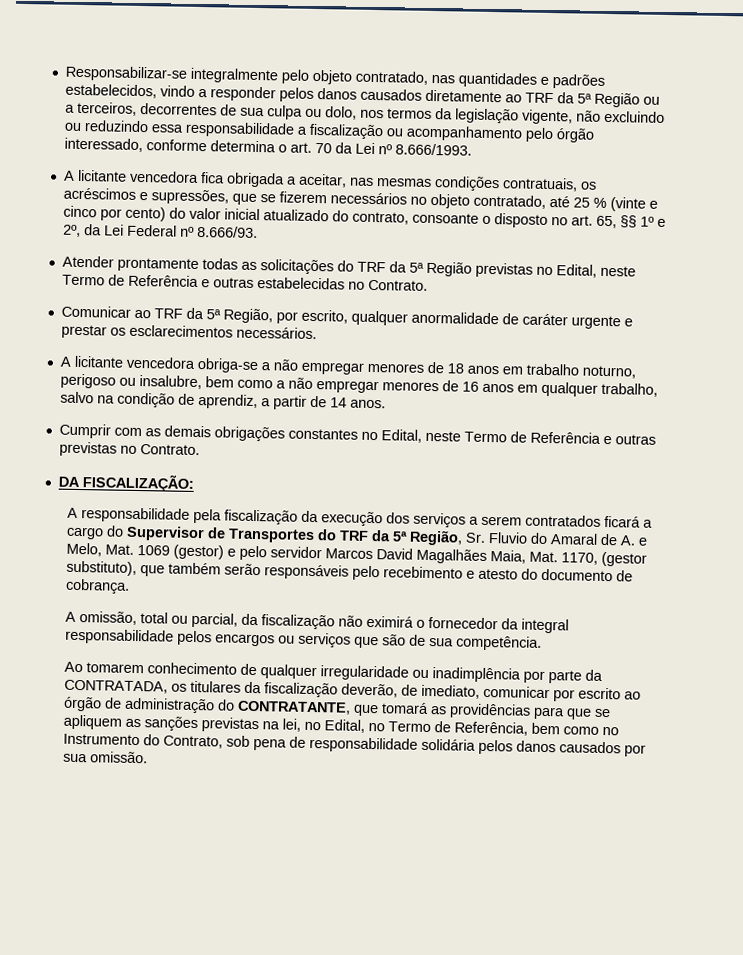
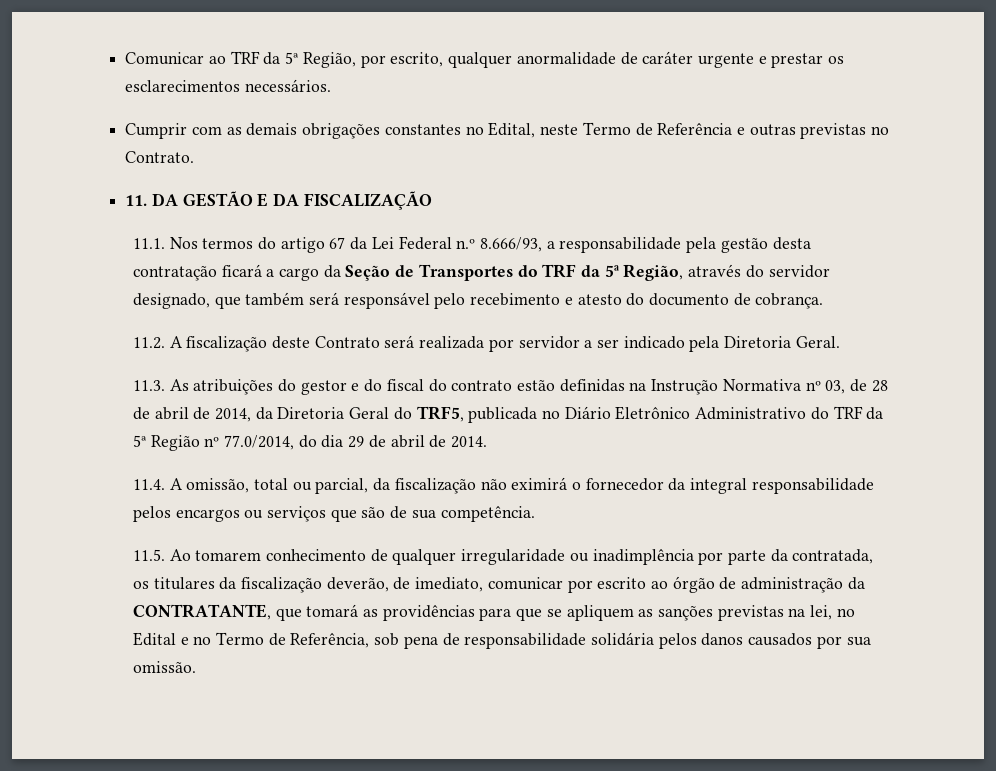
[64,65,605,89] [64,83,660,108] [64,101,665,125] [63,120,594,143] [63,137,472,156] [63,169,597,192] [62,187,658,212] [62,205,666,229] [62,224,258,239] [61,255,636,278] [61,274,428,291] Responsabilizar-se integralmente pelo objeto contratado, nas quantidades e padrões estabelecidos, vindo a responder pelos danos causados diretamente ao TRF da 5ª Região ou a terceiros, decorrentes de sua culpa ou dolo, nos termos da legislação vigente, não excluindo ou reduzindo essa responsabilidade a fiscalização ou acompanhamento pelo órgão interessado, conforme determina o art. 70 da Lei nº 8.666/1993. // A licitante vencedora fica obrigada a aceitar, nas mesmas condições contratuais, os acréscimos e supressões, que se fizerem necessários no objeto contratado, até 25 % (vinte e cinco por cento) do valor inicial atualizado do contrato, consoante o disposto no art. 65, §§ 1º e 2º, da Lei Federal nº 8.666/93. // Atender prontamente todas as solicitações do TRF da 5ª Região previstas no Edital, neste Termo de Referência e outras estabelecidas no Contrato. // -> (125, 58) none
[59,355,636,379] [59,373,658,397] [59,391,386,410] // A licitante vencedora obriga-se a não empregar menores de 18 anos em trabalho noturno, perigoso ou insalubre, bem como a não empregar menores de 16 anos em qualquer trabalho, salvo na condição de aprendiz, a partir de 14 anos. -> (331, 85) none
[57,473,195,492] [67,507,602,528] DA FISCALIZAÇÃO: // A responsabilidade pela fiscalização da execução dos serviços a serem contratados -> [125,191,432,210] [132,236,811,253] [132,266,217,281] 11. DA GESTÃO E DA FISCALIZAÇÃO // 11.1. Nos termos do artigo 67 da Lei Federal n.º 8.666/93, a responsabilidade pela gestão desta contratação
[106,525,206,542] do Supervisor -> [323,265,391,281] da Seção
[465,532,649,546] [66,542,648,567] [66,560,350,580] Sr. Fluvio do Amaral de A. e Melo, Mat. 1069 (gestor) e pelo servidor Marcos David Magalhães Maia, Mat. 1170, (gestor substituto), que também serão responsáveis -> [688,264,830,278] [132,292,430,309] através do servidor designado, que também será responsável
(131, 586) none -> [132,335,840,352] [132,379,888,395] [132,406,884,423] [132,435,488,451] [132,479,165,490] 11.2. A fiscalização deste Contrato será realizada por servidor a ser indicado pela Diretoria Geral. // 11.3. As atribuições do gestor e do fiscal do contrato estão definidas na Instrução Normativa nº 03, de 28 de abril de 2014, da Diretoria Geral do TRF5, publicada no Diário Eletrônico Administrativo do TRF da 5ª Região nº 77.0/2014, do dia 29 de abril de 2014. // 11.4.
(543, 643) none -> [132,549,165,561] 11.5.
[64,679,169,694] CONTRATADA, -> [792,549,874,564] contratada,
[217,699,236,711] do -> [847,577,865,590] da
[324,719,366,733] Edital, -> [132,632,189,646] Edital e
[531,722,620,736] [63,733,224,749] bem como no Instrumento do Contrato, -> (370, 640) none

